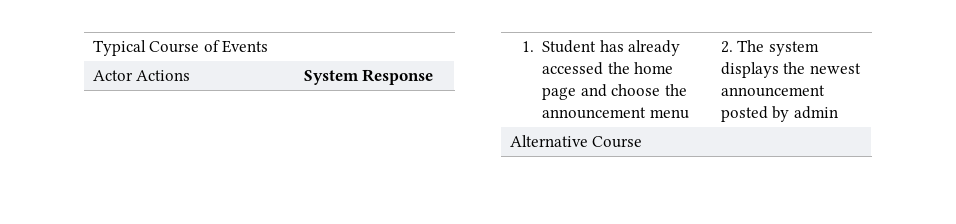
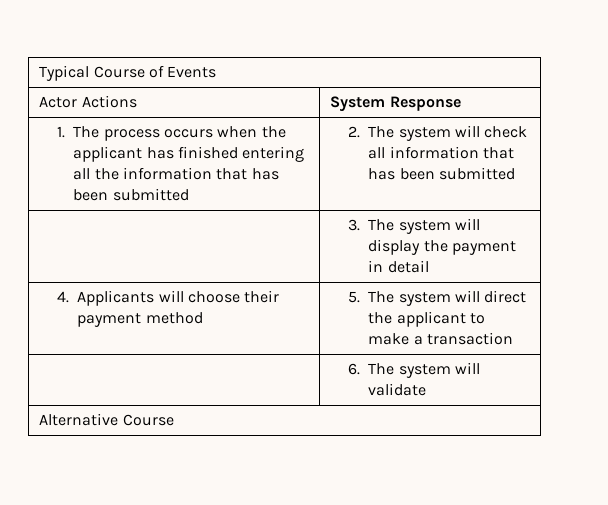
[542,40,681,56] [542,62,674,75] [542,84,688,100] [542,107,689,119] [720,40,819,56] [720,62,861,78] [720,85,825,97] [720,106,838,122] Student has already accessed the home page and choose the announcement menu | 2. The system displays the newest announcement posted by admin -> [73,126,286,141] [73,146,305,162] [73,167,279,180] [73,188,189,201] [348,125,528,141] [368,146,514,159] [368,167,515,180] [348,218,480,234] [368,239,516,255] [368,260,429,273] [57,290,280,306] [77,312,203,327] [348,290,527,306] [368,311,485,327] [368,332,513,345] [348,362,480,378] [368,383,427,396] The process occurs when the applicant has finished entering all the information that has been submitted | 2. The system will check all information that has been submitted // | 3. The system will display the payment in detail // 4. Applicants will choose their payment method | 5. The system will direct the applicant to make a transaction // | 6. The system will validate

